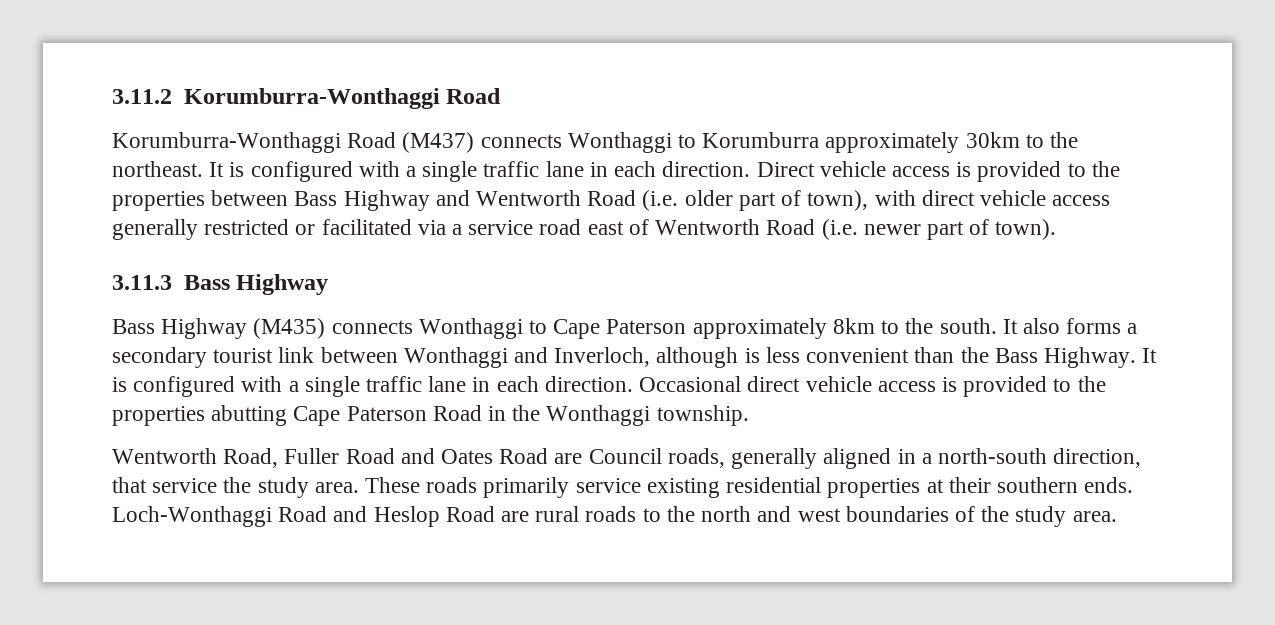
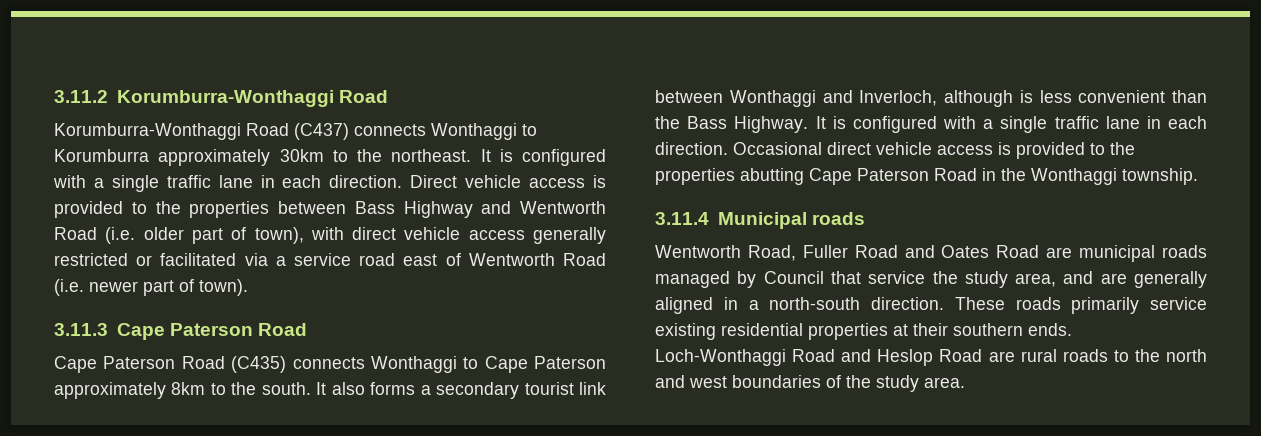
[402,132,475,153] (M437) -> [294,123,349,140] (C437)
[183,274,328,295] [112,318,326,339] Bass Highway // Bass Highway (M435) -> [116,323,308,340] [54,356,287,373] Cape Paterson Road // Cape Paterson Road (C435)
(749, 415) none -> [655,212,865,229] // 3.11.4 Municipal roads
[588,448,725,468] Council roads, -> [1079,245,1207,262] [655,271,1127,288] municipal roads managed by Council that service the study area, and are
[1053,448,1142,468] [112,477,359,498] direction, that service the study area. -> [871,297,944,310] direction.

